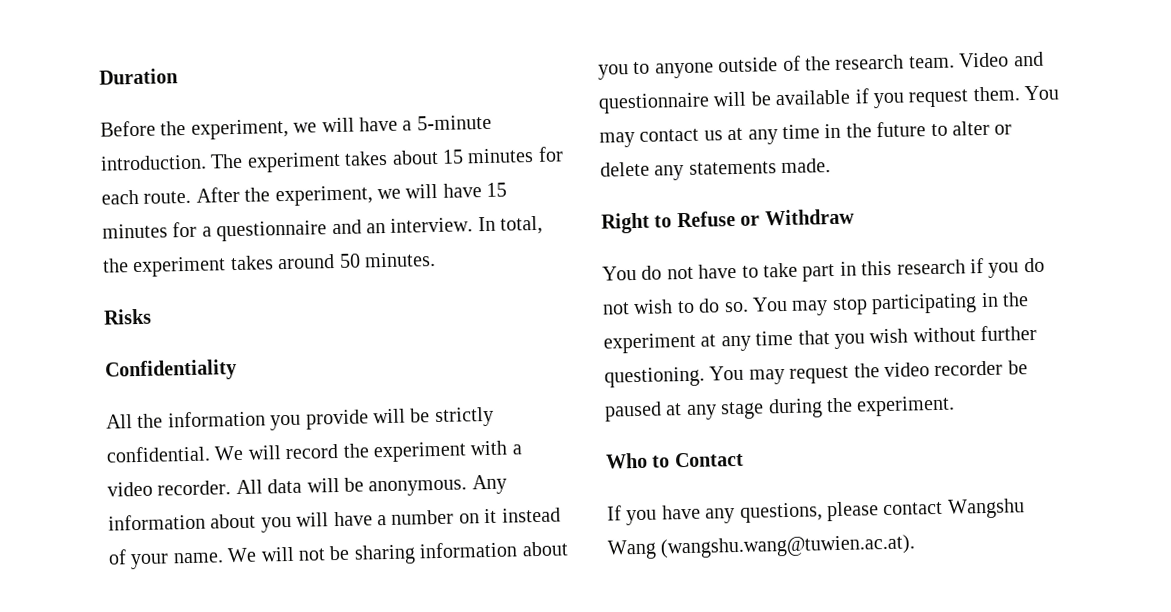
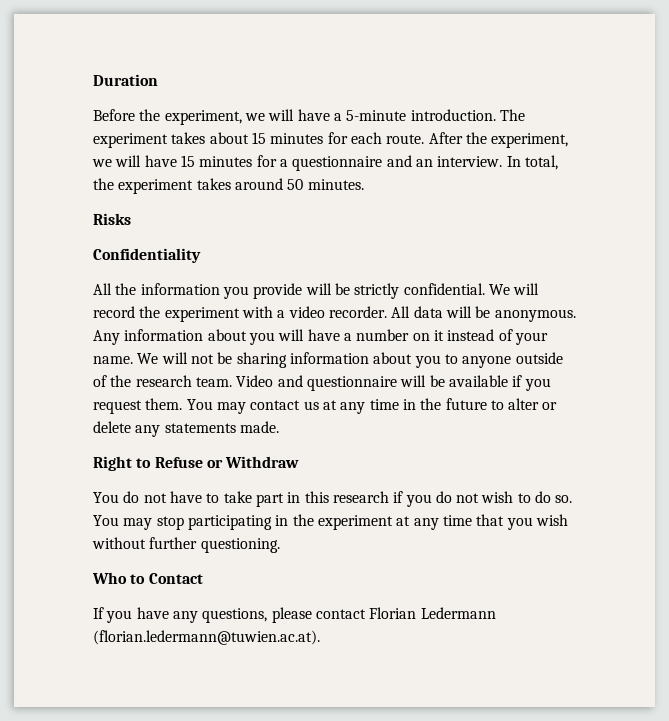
[709,360,1028,385] [604,395,956,422] You may request the video recorder be paused at any stage during the experiment. -> (280, 545) none
[946,498,1025,519] [607,534,917,560] Wangshu Wang (wangshu.wang@tuwien.ac.at). -> [369,607,496,619] [93,630,320,645] Florian Ledermann (florian.ledermann@tuwien.ac.at).

